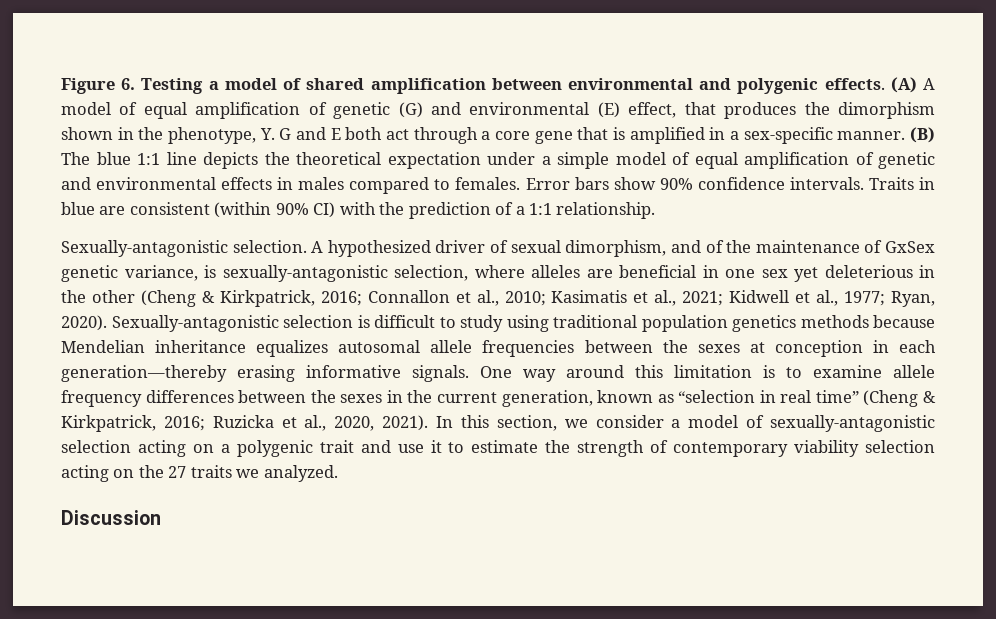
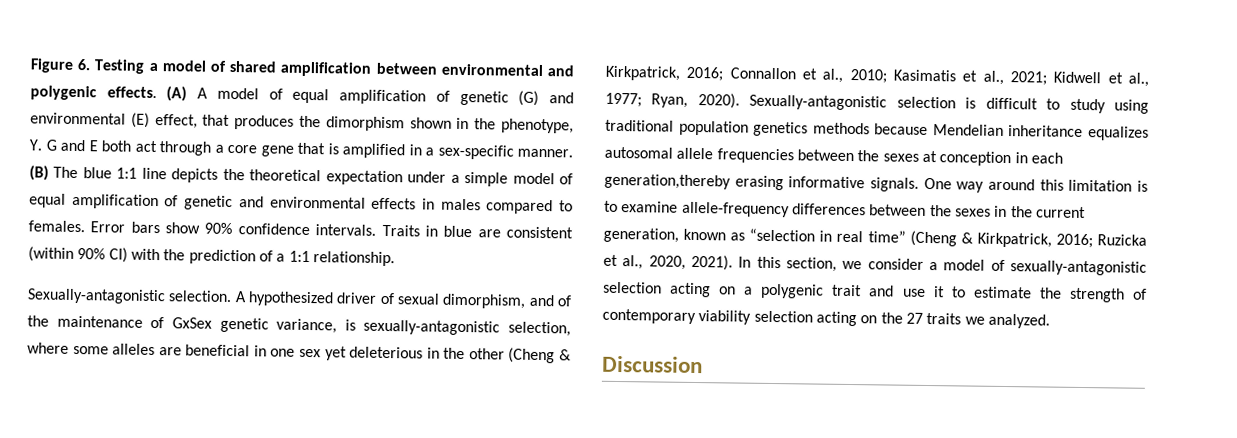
(525, 271) none -> [72,345,109,355] some
[61,365,227,382] generation—thereby -> [604,173,731,190] generation,thereby
[893,365,935,378] [61,390,142,407] allele frequency -> [681,201,790,218] allele-frequency

